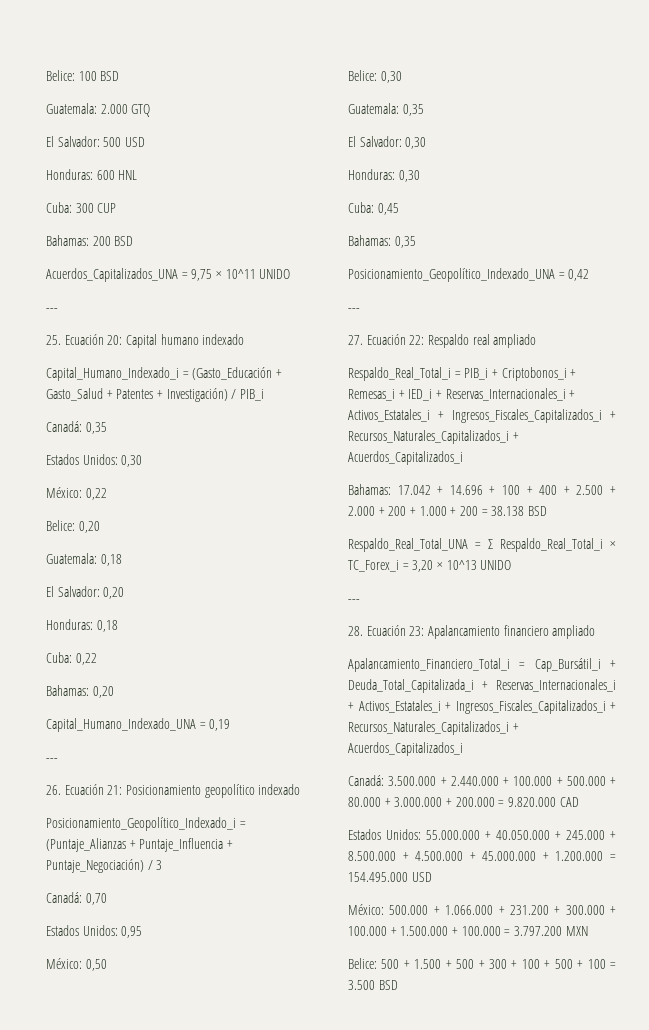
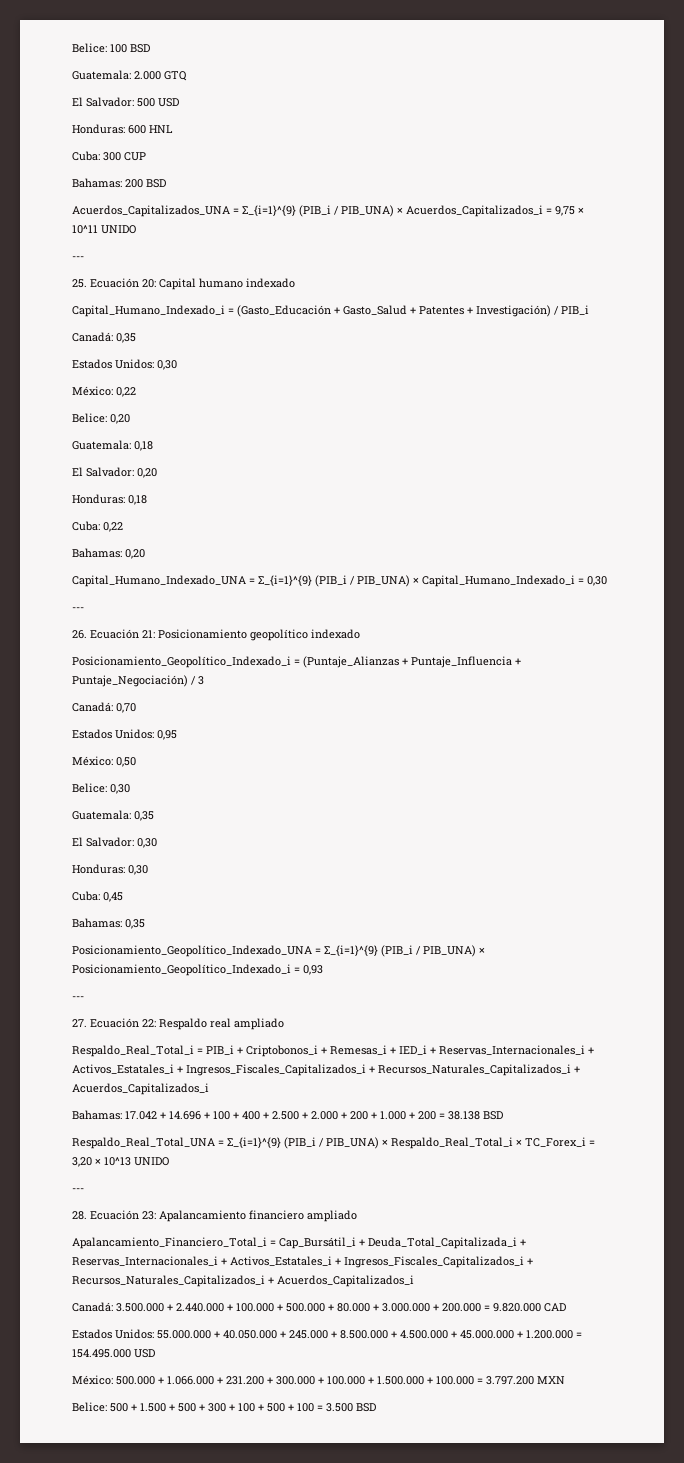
(188, 275) none -> [242,205,552,217] Σ_{i=1}^{9} (PIB_i / PIB_UNA) × Acuerdos_Capitalizados_i =
[209,719,231,731] 0,19 -> [258,575,607,587] Σ_{i=1}^{9} (PIB_i / PIB_UNA) × Capital_Humano_Indexado_i = 0,30
[568,269,590,281] 0,42 -> [324,945,485,957] [72,964,323,976] Σ_{i=1}^{9} (PIB_i / PIB_UNA) × Posicionamiento_Geopolítico_Indexado_i = 0,93
[488,539,493,549] Σ -> [227,1137,388,1149] Σ_{i=1}^{9} (PIB_i / PIB_UNA) ×

